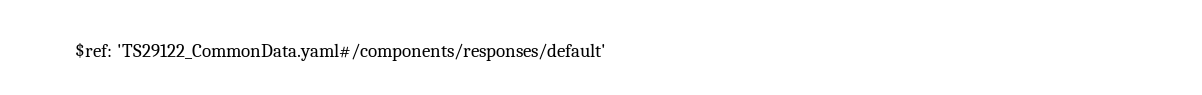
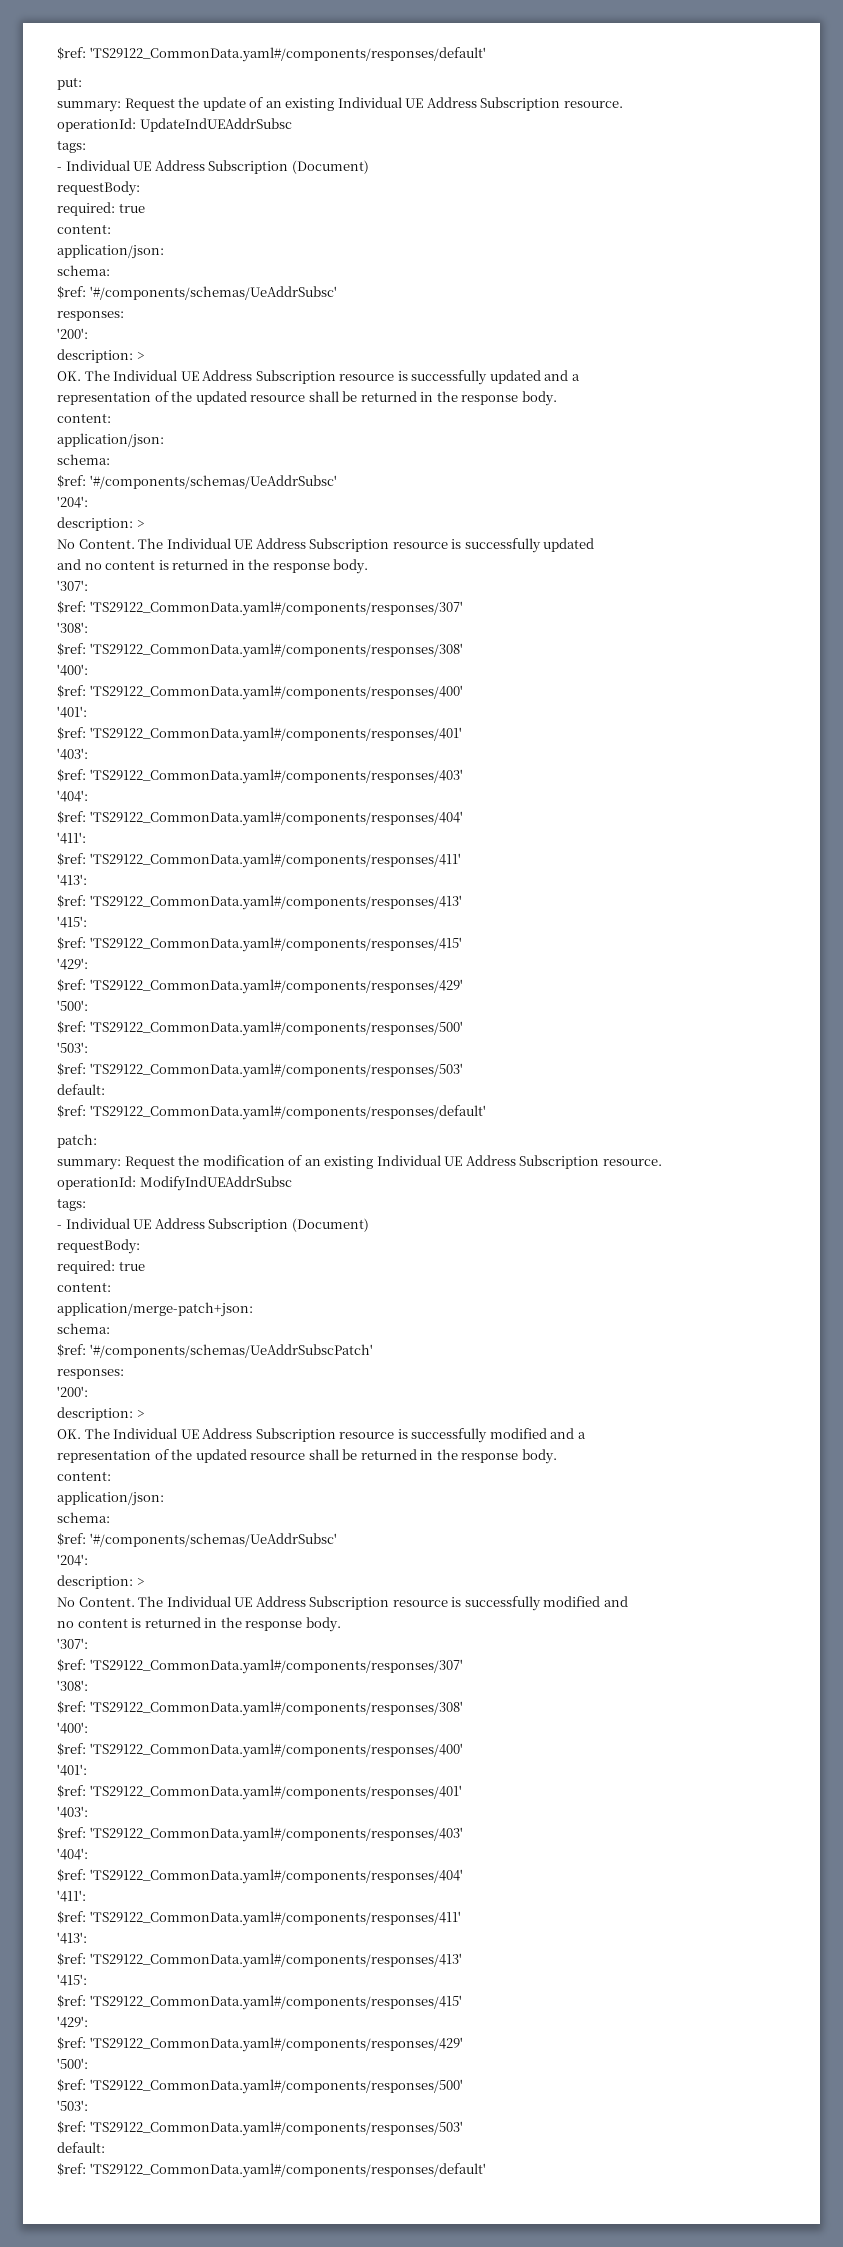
[75,42,607,61] $ref: 'TS29122_CommonData.yaml#/components/responses/default' -> [57,47,486,62] [57,77,82,90] [57,97,623,112] [57,118,292,132] [57,140,86,153] [57,160,369,174] [57,181,140,196] [57,202,145,216] [57,224,111,234] [57,244,164,259] [57,265,110,276] [57,286,337,300] [57,311,124,321] [57,328,88,339] [57,349,145,363] [57,370,580,385] [57,391,557,406] [57,413,111,423] [57,433,164,448] [57,454,110,465] [57,475,337,489] [57,496,88,508] [57,517,145,531] [57,538,595,553] [57,559,369,574] [57,580,88,591] [57,601,463,616] [57,622,88,633] [57,643,463,658] [57,664,88,676] [57,685,463,700] [57,706,87,718] [57,727,462,742] [57,748,88,760] [57,769,463,784] [57,790,88,802] [57,811,463,826] [57,832,86,844] [57,853,461,868] [57,874,87,886] [57,895,462,910] [57,916,87,928] [57,937,462,952] [57,958,88,970] [57,979,463,994] [57,1000,88,1011] [57,1021,463,1036] [57,1042,88,1053] [57,1063,463,1078] [57,1084,105,1095] [57,1105,486,1120] [57,1134,97,1148] [57,1155,662,1170] [57,1176,292,1191] [57,1198,86,1211] [57,1218,369,1232] [57,1239,140,1254] [57,1260,145,1274] [57,1282,111,1292] [57,1302,253,1317] [57,1323,110,1334] [57,1344,373,1358] [57,1369,124,1379] [57,1386,88,1397] [57,1407,145,1421] [57,1428,586,1443] [57,1449,557,1464] [57,1471,111,1481] [57,1491,164,1506] [57,1512,110,1523] [57,1533,337,1547] [57,1554,88,1566] [57,1575,145,1589] [57,1596,628,1611] [57,1617,341,1632] [57,1638,88,1649] [57,1659,463,1674] [57,1680,88,1691] [57,1701,463,1716] [57,1722,88,1734] [57,1743,463,1758] [57,1764,87,1776] [57,1785,462,1800] [57,1806,88,1818] [57,1827,463,1842] [57,1848,88,1860] [57,1869,463,1884] [57,1890,86,1902] [57,1911,461,1926] [57,1932,87,1944] [57,1953,462,1968] [57,1974,87,1986] [57,1995,462,2010] [57,2016,88,2028] [57,2037,463,2052] [57,2058,88,2069] [57,2079,463,2094] [57,2100,88,2111] [57,2121,463,2136] [57,2142,105,2153] [57,2163,486,2178] $ref: 'TS29122_CommonData.yaml#/components/responses/default' // put: // summary: Request the update of an existing Individual UE Address Subscription resource. // operationId: UpdateIndUEAddrSubsc // tags: // - Individual UE Address Subscription (Document) // requestBody: // required: true // content: // application/json: // schema: // $ref: '#/components/schemas/UeAddrSubsc' // responses: // '200': // description: > // OK. The Individual UE Address Subscription resource is successfully updated and a // representation of the updated resource shall be returned in the response body. // content: // application/json: // schema: // $ref: '#/components/schemas/UeAddrSubsc' // '204': // description: > // No Content. The Individual UE Address Subscription resource is successfully updated // and no content is returned in the response body. // '307': // $ref: 'TS29122_CommonData.yaml#/components/responses/307' // '308': // $ref: 'TS29122_CommonData.yaml#/components/responses/308' // '400': // $ref: 'TS29122_CommonData.yaml#/components/responses/400' // '401': // $ref: 'TS29122_CommonData.yaml#/components/responses/401' // '403': // $ref: 'TS29122_CommonData.yaml#/components/responses/403' // '404': // $ref: 'TS29122_CommonData.yaml#/components/responses/404' // '411': // $ref: 'TS29122_CommonData.yaml#/components/responses/411' // '413': // $ref: 'TS29122_CommonData.yaml#/components/responses/413' // '415': // $ref: 'TS29122_CommonData.yaml#/components/responses/415' // '429': // $ref: 'TS29122_CommonData.yaml#/components/responses/429' // '500': // $ref: 'TS29122_CommonData.yaml#/components/responses/500' // '503': // $ref: 'TS29122_CommonData.yaml#/components/responses/503' // default: // $ref: 'TS29122_CommonData.yaml#/components/responses/default' // patch: // summary: Request the modification of an existing Individual UE Address Subscription resource. // operationId: ModifyIndUEAddrSubsc // tags: // - Individual UE Address Subscription (Document) // requestBody: // required: true // content: // application/merge-patch+json: // schema: // $ref: '#/components/schemas/UeAddrSubscPatch' // responses: // '200': // description: > // OK. The Individual UE Address Subscription resource is successfully modified and a // representation of the updated resource shall be returned in the response body. // content: // application/json: // schema: // $ref: '#/components/schemas/UeAddrSubsc' // '204': // description: > // No Content. The Individual UE Address Subscription resource is successfully modified and // no content is returned in the response body. // '307': // $ref: 'TS29122_CommonData.yaml#/components/responses/307' // '308': // $ref: 'TS29122_CommonData.yaml#/components/responses/308' // '400': // $ref: 'TS29122_CommonData.yaml#/components/responses/400' // '401': // $ref: 'TS29122_CommonData.yaml#/components/responses/401' // '403': // $ref: 'TS29122_CommonData.yaml#/components/responses/403' // '404': // $ref: 'TS29122_CommonData.yaml#/components/responses/404' // '411': // $ref: 'TS29122_CommonData.yaml#/components/responses/411' // '413': // $ref: 'TS29122_CommonData.yaml#/components/responses/413' // '415': // $ref: 'TS29122_CommonData.yaml#/components/responses/415' // '429': // $ref: 'TS29122_CommonData.yaml#/components/responses/429' // '500': // $ref: 'TS29122_CommonData.yaml#/components/responses/500' // '503': // $ref: 'TS29122_CommonData.yaml#/components/responses/503' // default: // $ref: 'TS29122_CommonData.yaml#/components/responses/default'

